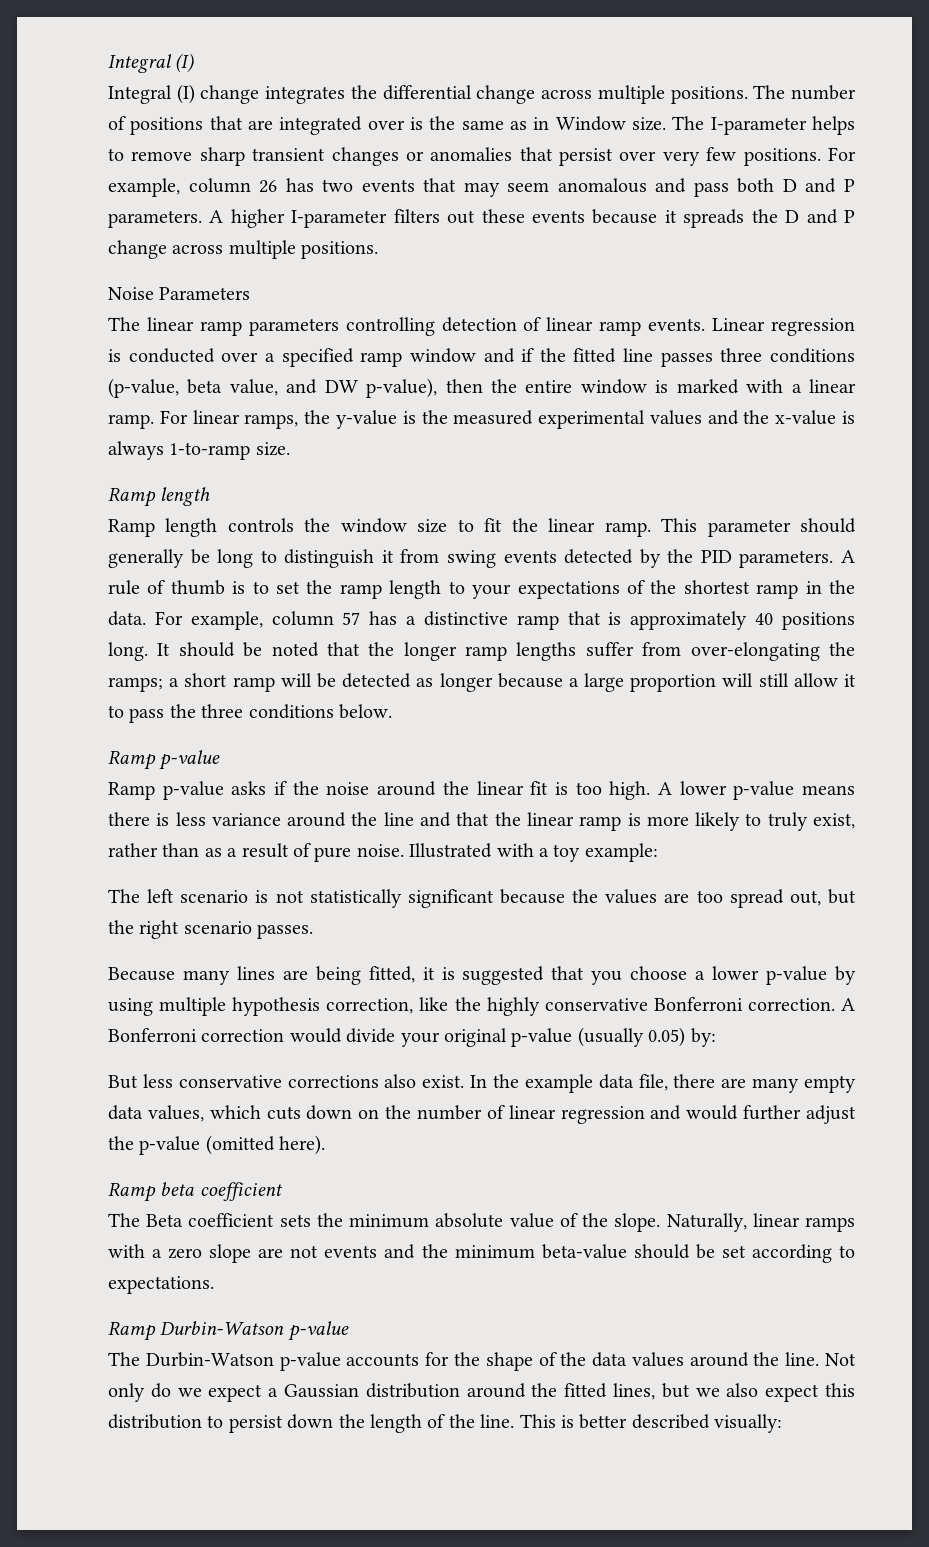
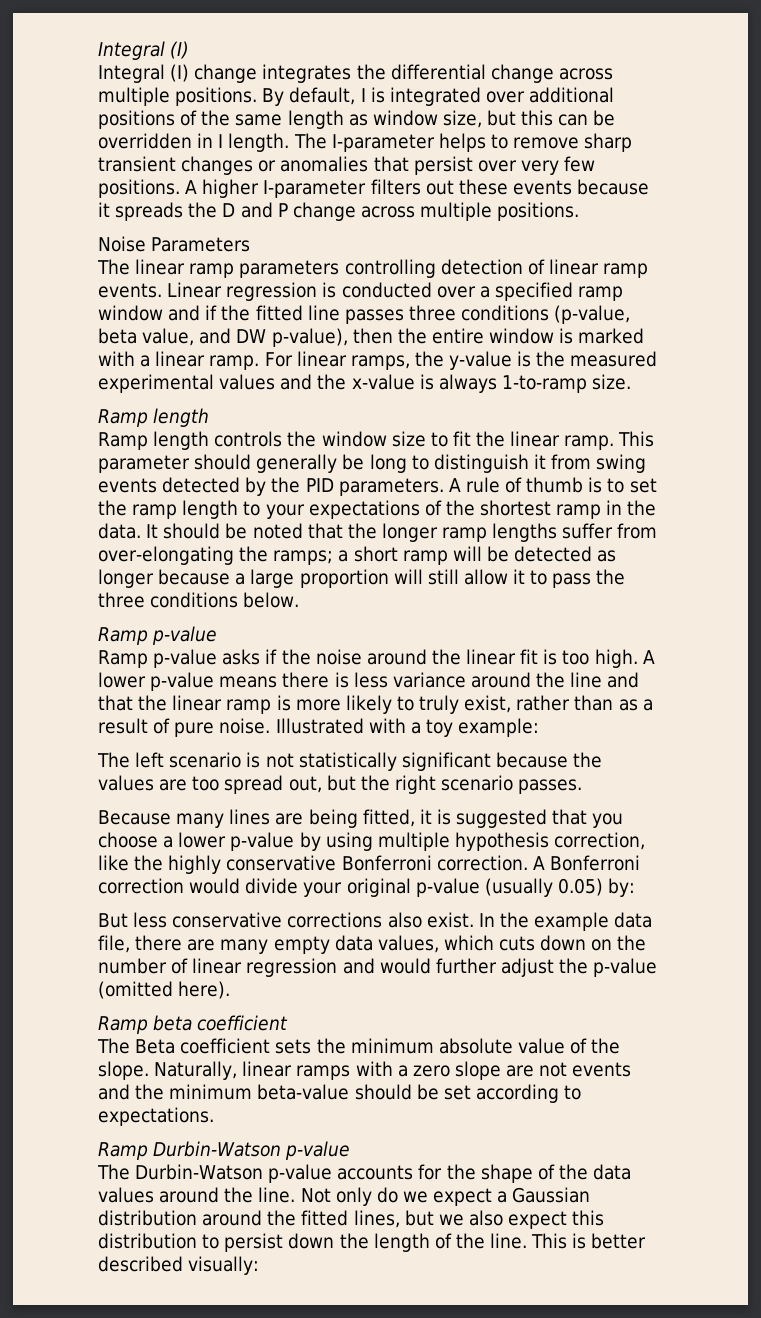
[753,85,857,100] [108,116,666,135] The number of positions that are integrated over is the same as in Window size. -> [262,87,615,106] [98,110,616,129] [98,133,290,152] By default, I is integrated over additional positions of the same length as window size, but this can be overridden in I length.
[827,147,856,161] [108,178,855,197] [108,210,202,228] For example, column 26 has two events that may seem anomalous and pass both D and P parameters. -> (180, 188) none
[154,611,855,630] [108,642,148,661] For example, column 57 has a distinctive ramp that is approximately 40 positions long. -> (141, 531) none

